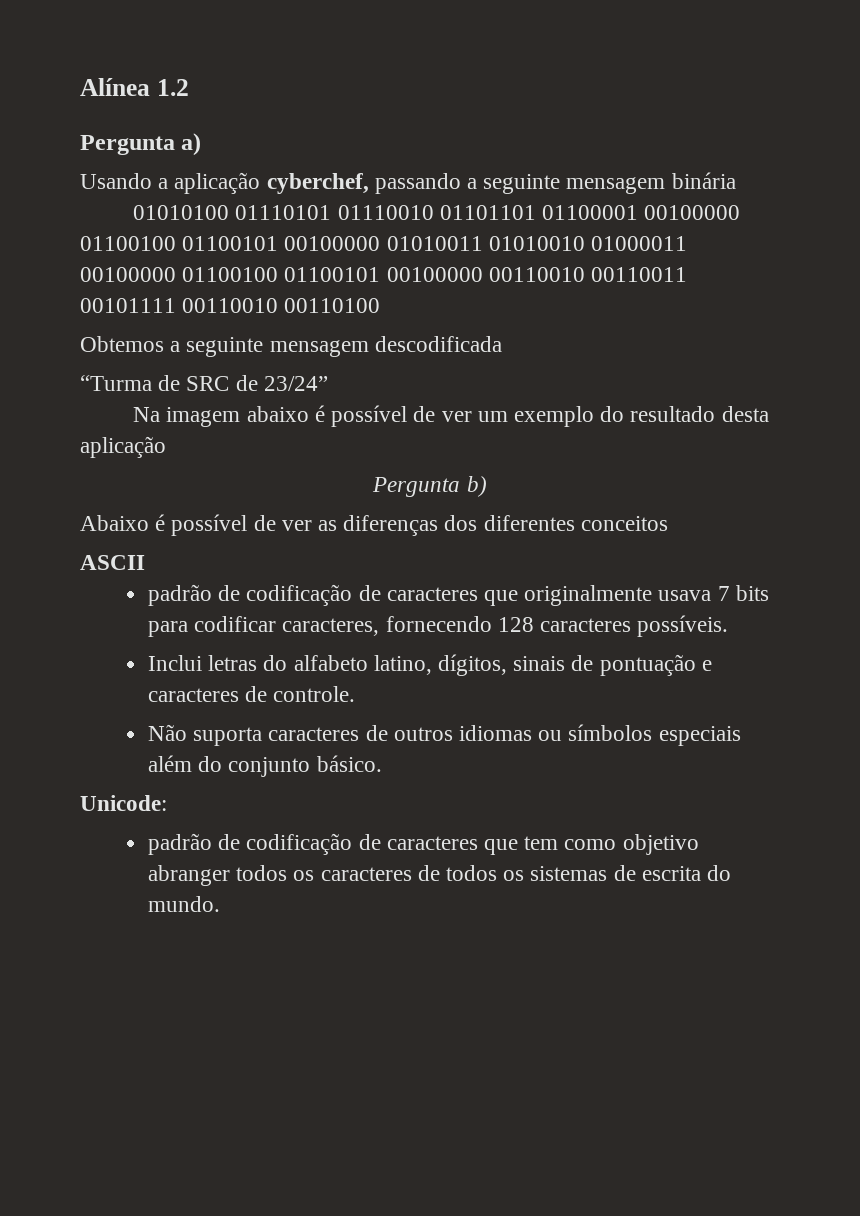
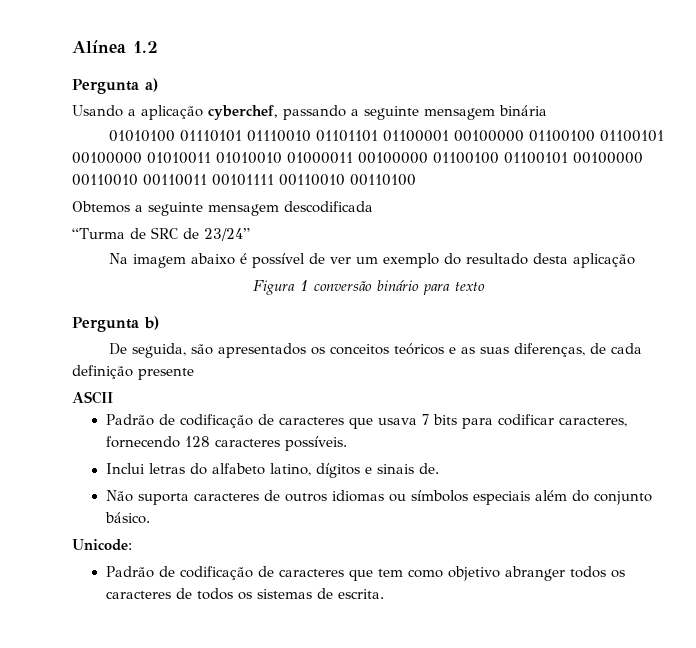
[372,476,487,497] [80,514,668,536] Pergunta b) // Abaixo é possível de ver as diferenças dos diferentes conceitos -> [253,280,485,295] [72,316,159,332] [108,343,642,358] [72,365,194,380] Figura 1 conversão binário para texto // Pergunta b) // De seguida, são apresentados os conceitos teóricos e as suas diferenças, de cada definição presente
[147,584,653,606] padrão de codificação de caracteres que originalmente -> [105,414,373,429] Padrão de codificação de caracteres que
[437,654,712,676] [147,686,356,702] dígitos, sinais de pontuação e caracteres de controle. -> [315,463,439,478] dígitos e sinais de.
[147,833,212,855] padrão -> [105,566,154,578] Padrão
[641,865,732,881] [147,896,220,912] escrita do mundo. -> [337,589,384,599] escrita.

